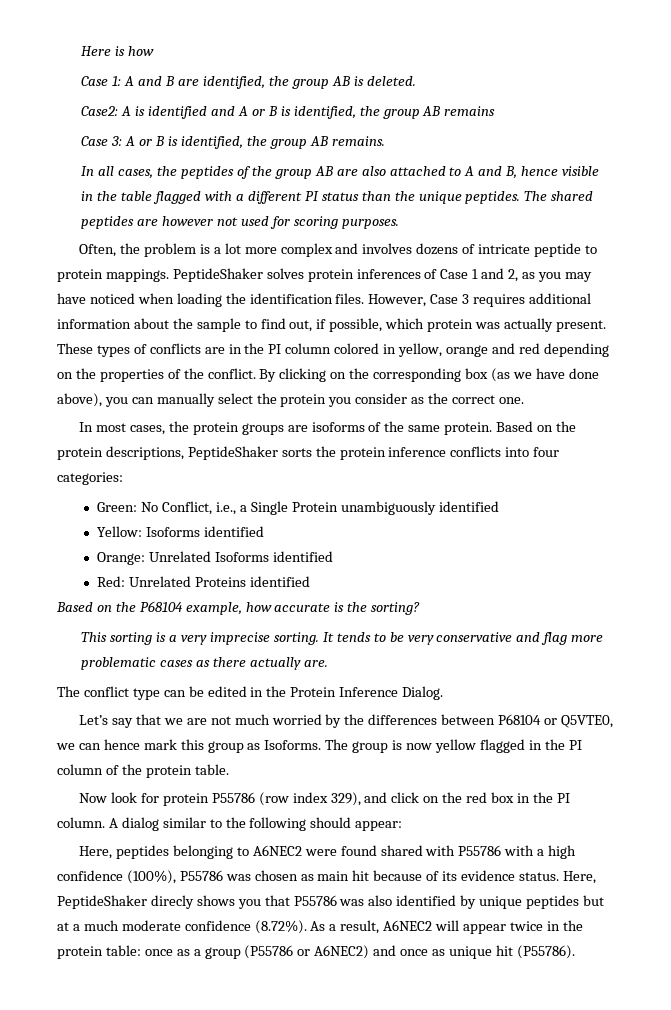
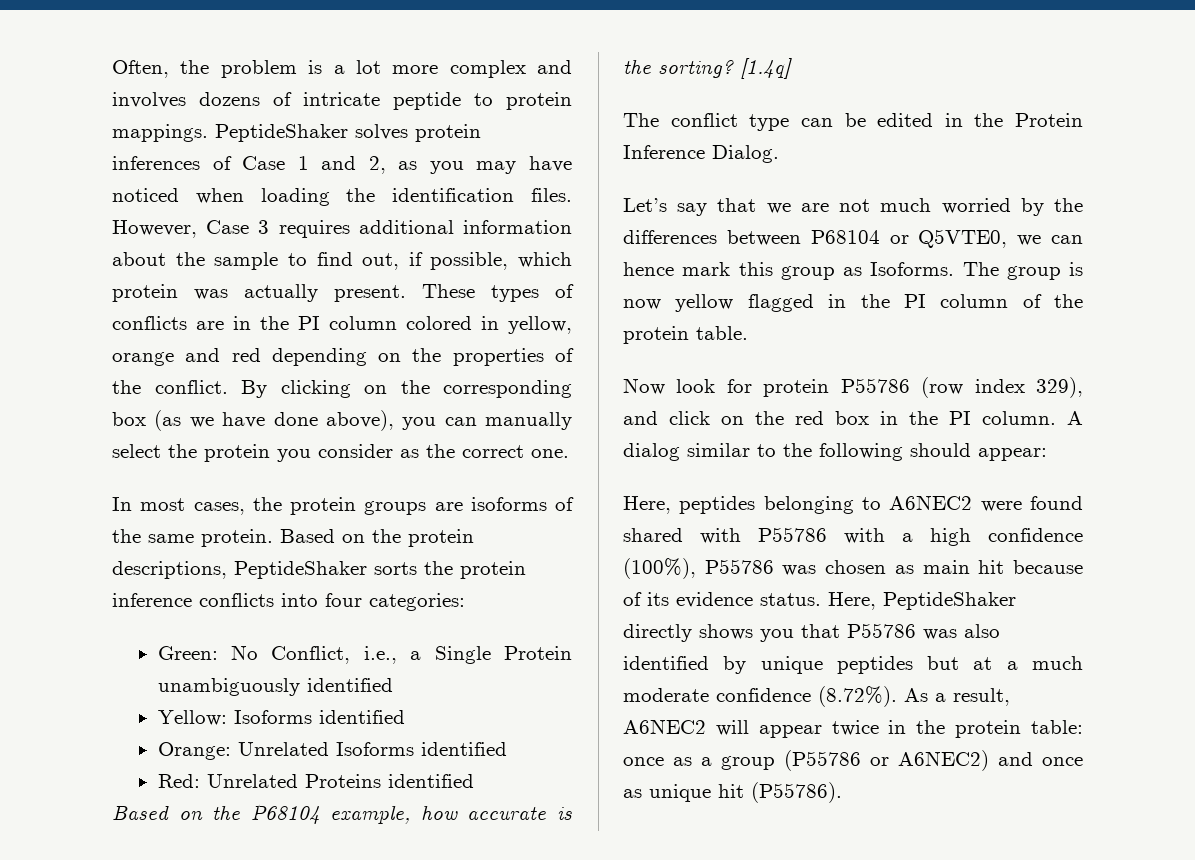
[81,46,155,56] [81,76,416,89] [81,106,496,119] [81,136,385,149] [81,166,600,179] [81,191,594,204] [81,216,399,229] Here is how // Case 1: A and B are identified, the group AB is deleted. // Case2: A is identified and A or B is identified, the group AB remains // Case 3: A or B is identified, the group AB remains. // In all cases, the peptides of the group AB are also attached to A and B, hence visible in the table flagged with a different PI status than the unique peptides. The shared peptides are however not used for scoring purposes. // -> (112, 69) none
[81,632,604,645] [81,657,329,670] // This sorting is a very imprecise sorting. It tends to be very conservative and flag more problematic cases as there actually are. -> [740,58,792,80] [1.4q]
[150,895,194,909] direcly -> [623,624,692,642] directly

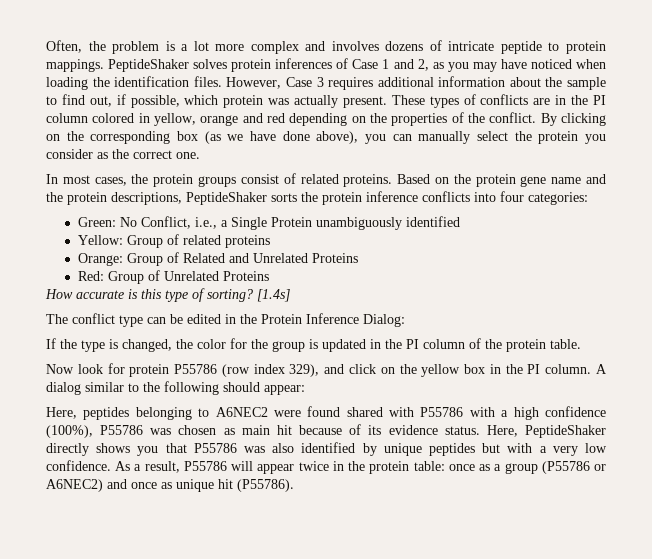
[434,497,574,511] [112,529,365,547] are isoforms of the same protein. Based on -> [240,173,606,187] consist of related proteins. Based on the protein gene name and
[233,710,405,724] [157,742,507,760] Isoforms identified // Orange: Unrelated Isoforms identified -> [126,234,270,248] [77,252,358,266] Group of related proteins // Orange: Group of Related and Unrelated Proteins
[206,774,474,788] [112,804,572,824] [623,58,792,80] Unrelated Proteins identified // Based on the P68104 example, how accurate is the sorting? [1.4q] -> [107,270,269,284] [45,288,290,302] Group of Unrelated Proteins // How accurate is this type of sorting? [1.4s]
[712,145,779,163] [623,198,1083,216] [623,229,1083,248] [623,262,1083,280] [623,294,814,312] Dialog. // Let’s say that we are not much worried by the differences between P68104 or Q5VTE0, we can hence mark this group as Isoforms. The group is now yellow flagged -> [363,314,405,327] [46,338,366,352] Dialog: // If the type is changed, the color for the group is updated
[795,411,824,425] red -> [421,364,461,377] yellow
[973,656,1083,670] [623,686,897,707] at a much moderate confidence (8.72%). -> [507,443,607,456] [46,460,111,471] with a very low confidence.
[623,719,706,734] A6NEC2 -> [183,461,227,471] P55786

